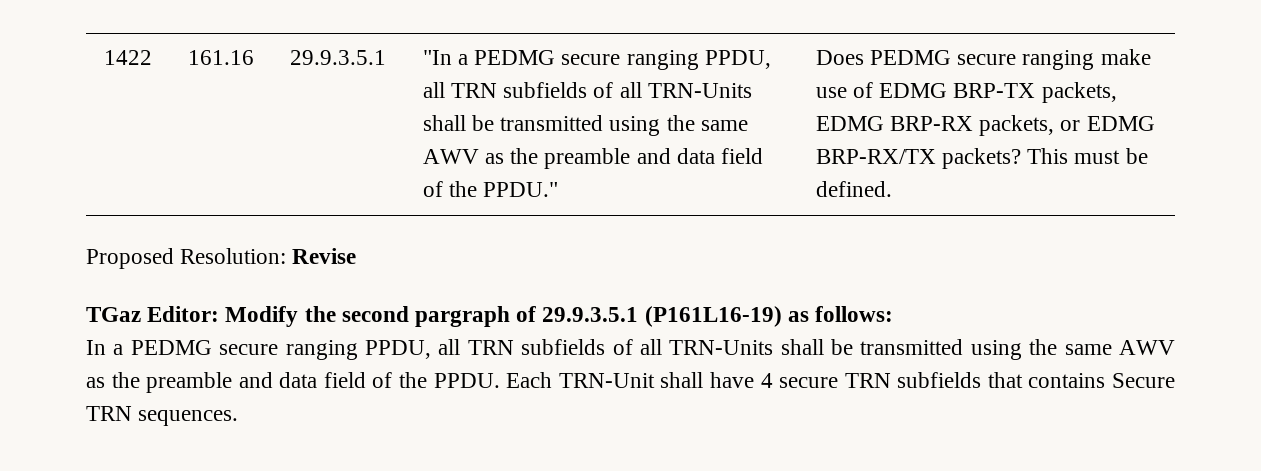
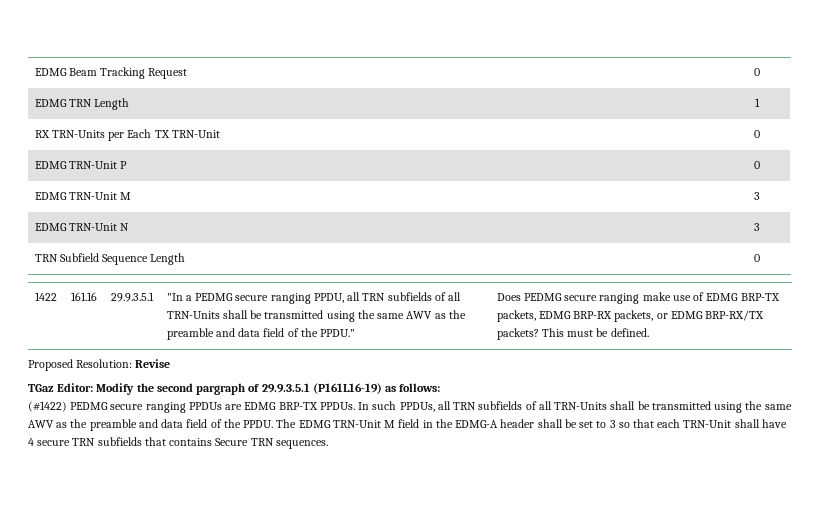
(103, 57) none -> [34,67,188,79] [753,68,760,76] [34,98,130,110] [754,98,760,107] [34,129,220,141] [753,130,760,138] [34,161,128,169] [753,161,760,169] [34,192,132,200] [753,192,760,200] [34,223,130,231] [753,223,760,231] [34,253,186,265] [753,254,760,262] EDMG Beam Tracking Request | 0 // EDMG TRN Length | 1 // RX TRN-Units per Each TX TRN-Unit | 0 // EDMG TRN-Unit P | 0 // EDMG TRN-Unit M | 3 // EDMG TRN-Unit N | 3 // TRN Subfield Sequence Length | 0 //
[86,340,431,360] In a PEDMG secure ranging PPDU, -> [28,401,435,413] (#1422) PEDMG secure ranging PPDUs are EDMG BRP-TX PPDUs. In such PPDUs,
[506,372,553,388] Each -> [276,419,681,428] The EDMG TRN-Unit M field in the EDMG-A header shall be set to 3 so that each

